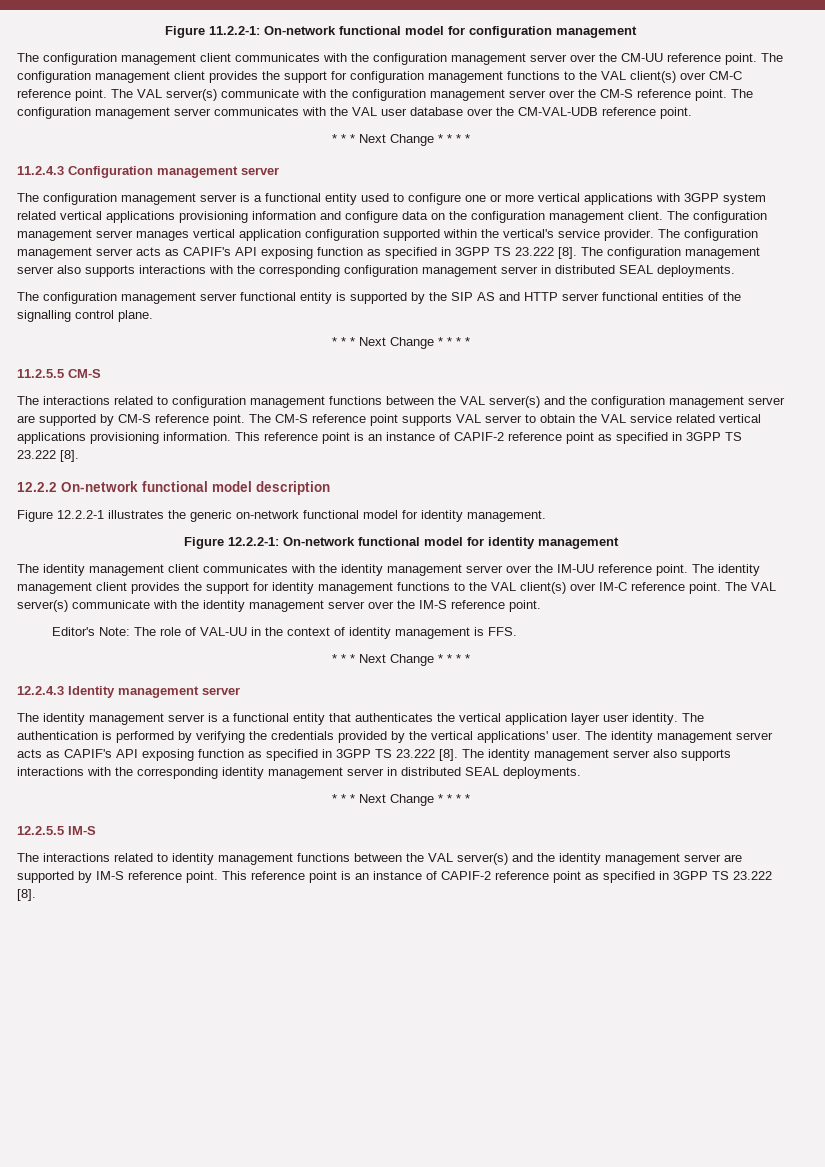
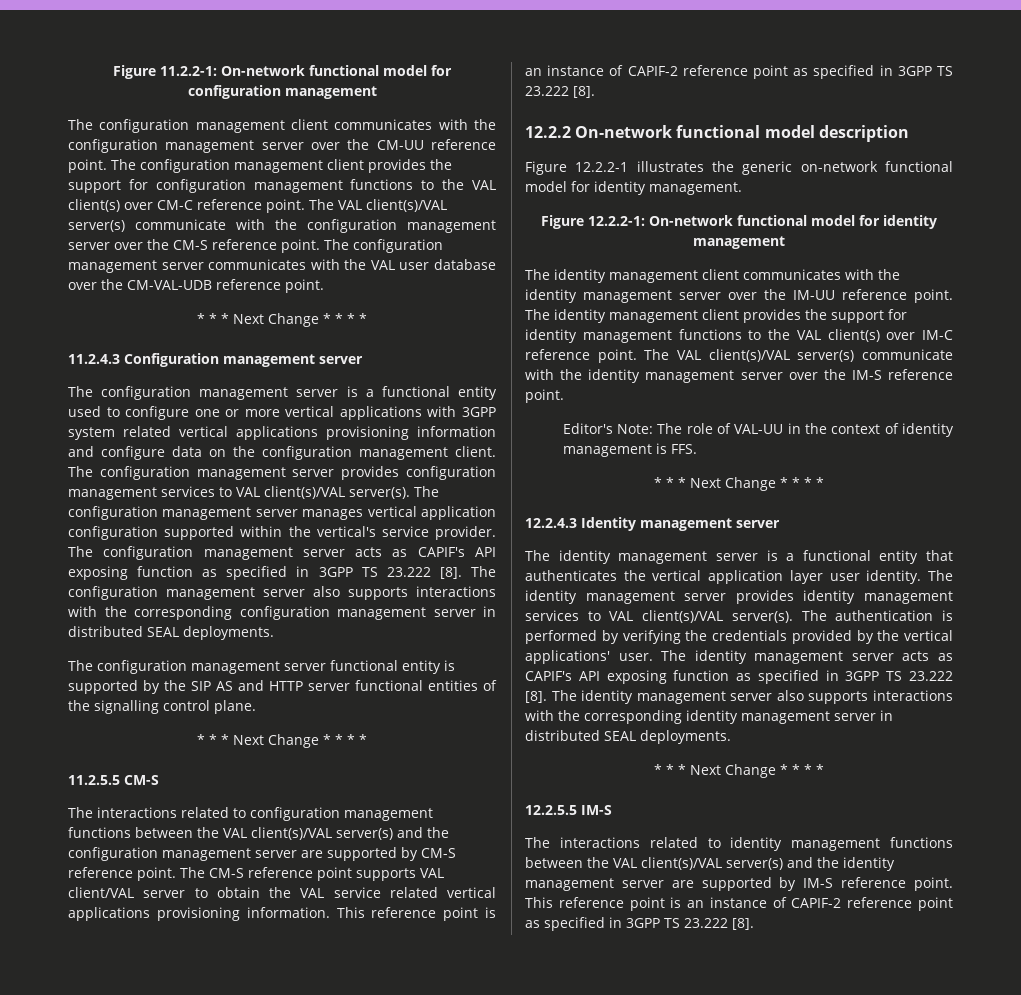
(162, 93) none -> [366,199,447,212] client(s)/VAL
(133, 234) none -> [341,466,496,480] [68,486,439,500] [68,506,298,520] provides configuration management services to VAL client(s)/VAL server(s). The configuration management server
(485, 400) none -> [251,827,332,840] client(s)/VAL
(481, 418) none -> [68,887,134,898] client/VAL
(776, 586) none -> [708,349,790,362] client(s)/VAL
(704, 717) none -> [525,590,953,604] [525,610,827,623] identity management server provides identity management services to VAL client(s)/VAL server(s). The
(453, 857) none -> [641,857,722,870] client(s)/VAL

